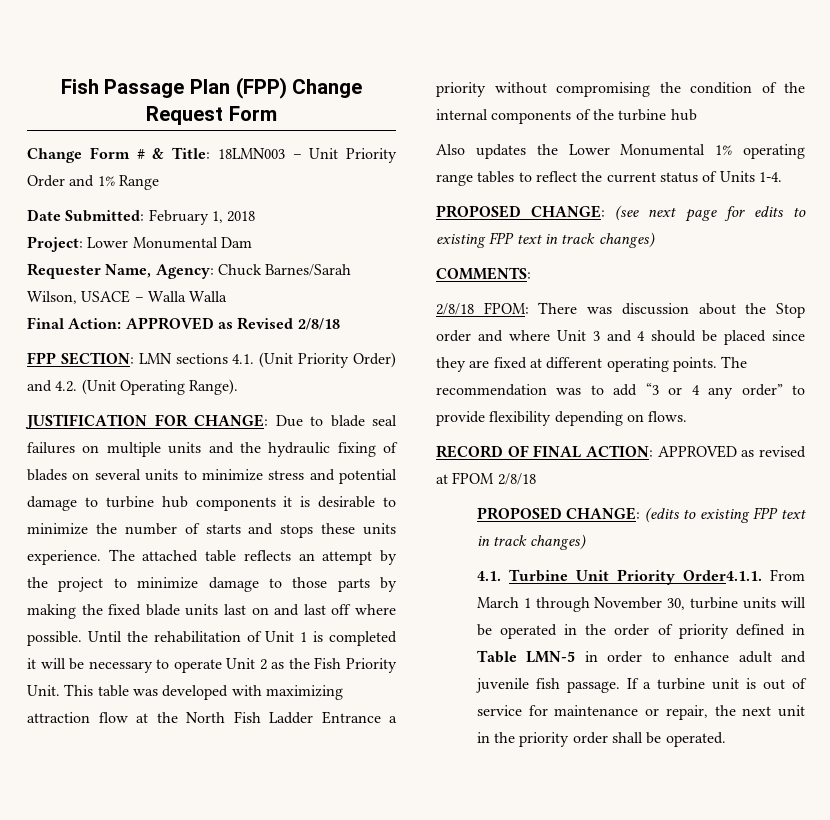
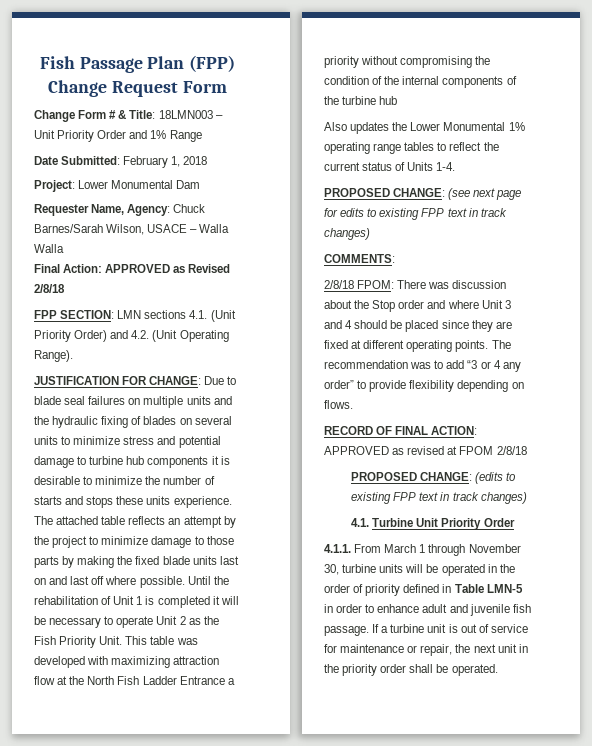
[682,570,762,581] Order4.1.1. -> [483,518,515,527] [324,544,351,553] Order // 4.1.1.

